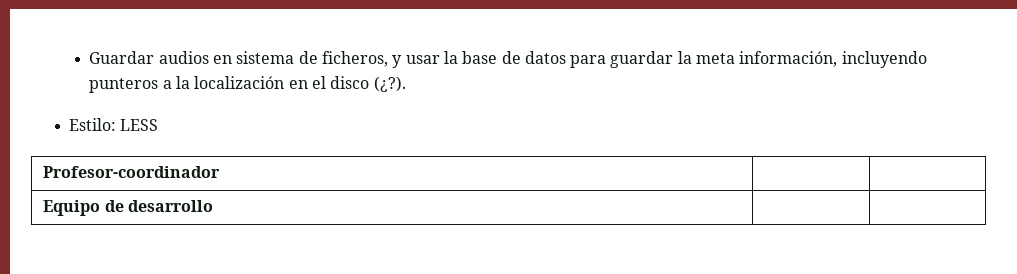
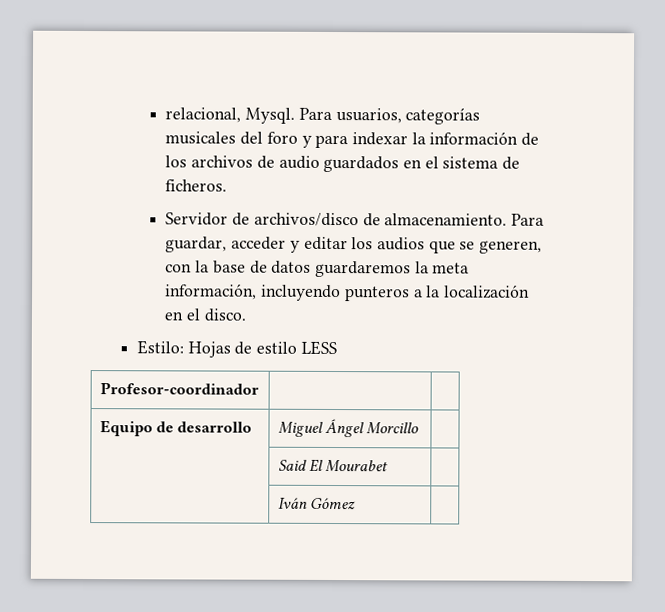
[89,51,440,68] Guardar audios en sistema de ficheros, y usar -> [165,107,481,125] [165,131,540,149] [165,155,521,173] [165,179,228,192] [165,212,544,227] [165,236,543,254] [165,263,193,273] relacional, Mysql. Para usuarios, categorías musicales del foro y para indexar la información de los archivos de audio guardados en el sistema de ficheros. // Servidor de archivos/disco de almacenamiento. Para guardar, acceder y editar los audios que se generen, con
[570,51,674,68] para guardar -> [314,260,411,278] guardaremos
[330,76,406,92] disco (¿?). -> [203,308,246,322] disco.
(116, 124) none -> [187,341,297,358] Hojas de estilo
(213, 206) none -> [277,418,420,438] [277,458,389,473] [277,497,356,510] Miguel Ángel Morcillo | // | Said El Mourabet | // | Iván Gómez

